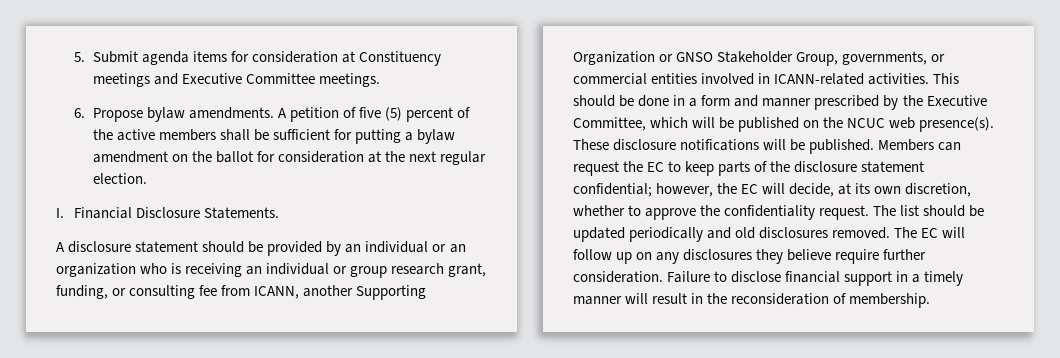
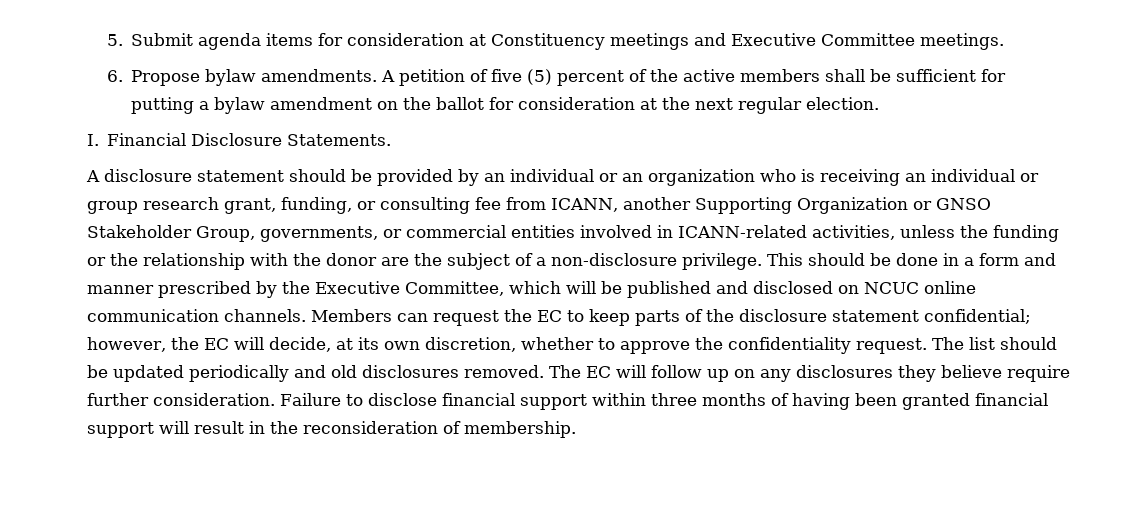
[868,73,930,85] activities. -> [812,225,1059,242] [87,253,762,270] activities, unless the funding or the relationship with the donor are the subject of a non-disclosure privilege.
[803,117,995,132] [573,139,875,154] on the NCUC web presence(s). These disclosure notifications will be published. -> [716,281,976,294] [87,309,306,322] and disclosed on NCUC online communication channels.
[896,271,964,286] [573,296,622,305] in a timely manner -> [591,393,1048,410] [87,422,154,438] within three months of having been granted financial support

